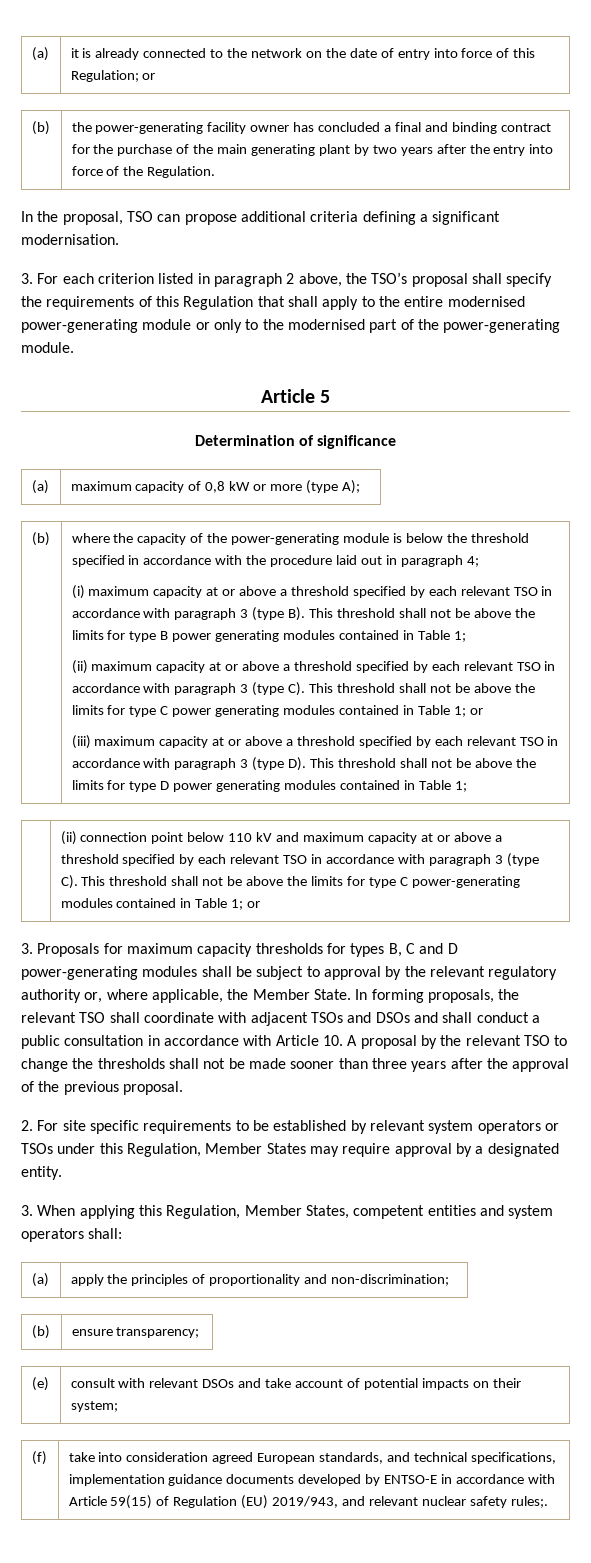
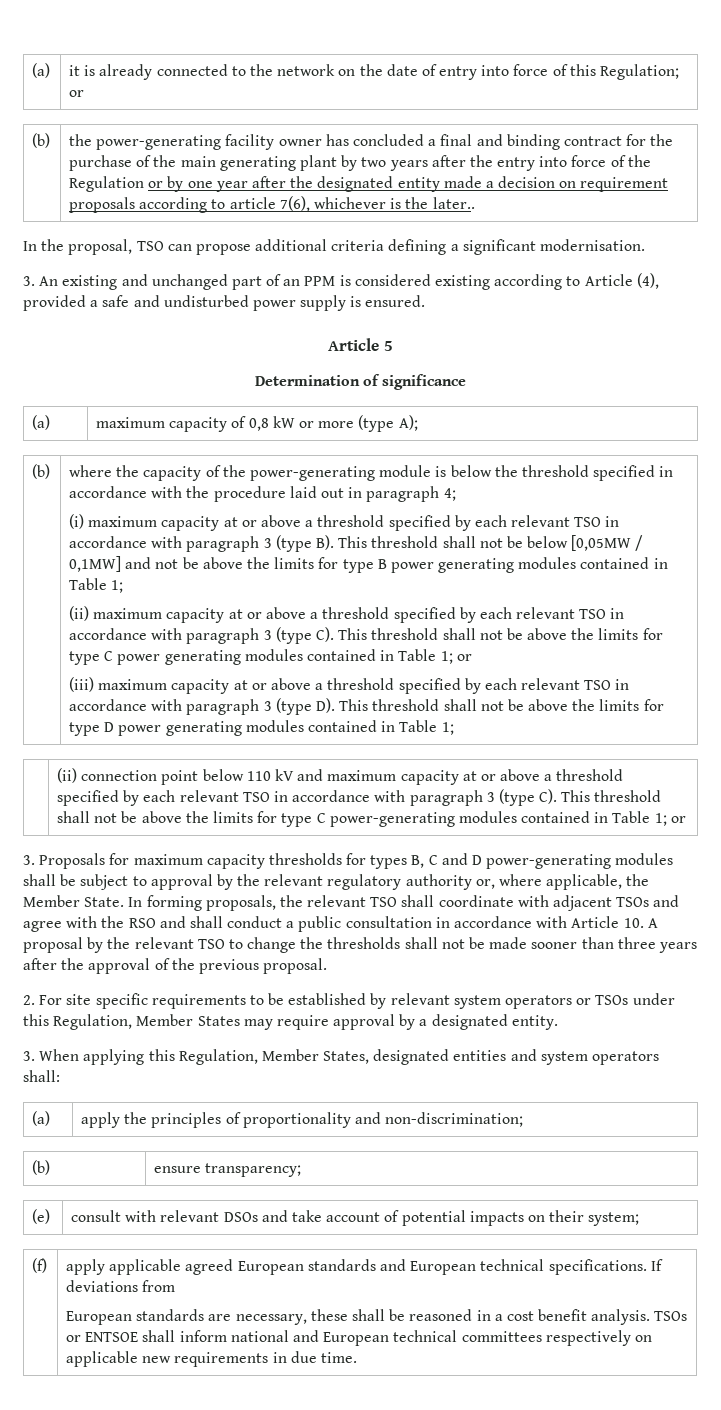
[147,166,216,178] Regulation. -> [69,176,669,192] [69,196,475,213] Regulation or by one year after the designated entity made a decision on requirement proposals according to article 7(6), whichever is the later..
[37,272,553,287] [21,296,525,310] [21,319,561,333] [21,342,74,353] For each criterion listed in paragraph 2 above, the TSO’s proposal shall specify the requirements of this Regulation that shall apply to the entire modernised power-generating module or only to the modernised part of the power-generating module. -> [39,273,659,290] [23,295,426,311] An existing and unchanged part of an PPM is considered existing according to Article (4), provided a safe and undisturbed power supply is ensured.
(470, 613) none -> [527,535,644,551] [69,556,199,572] below [0,05MW / 0,1MW] and not be
[375,1012,410,1023] DSOs -> [23,916,156,932] agree with the RSO
[353,1205,425,1219] competent -> [373,1049,450,1065] designated
[68,1452,556,1464] [68,1474,555,1486] [68,1495,548,1509] take into consideration agreed European standards, and technical specifications, implementation guidance documents developed by ENTSO-E in accordance with Article 59(15) of Regulation (EU) 2019/943, and relevant nuclear safety rules;. -> [66,1259,663,1275] [66,1280,176,1292] [66,1309,688,1325] [66,1330,652,1346] [66,1351,357,1367] apply applicable agreed European standards and European technical specifications. If deviations from // European standards are necessary, these shall be reasoned in a cost benefit analysis. TSOs or ENTSOE shall inform national and European technical committees respectively on applicable new requirements in due time.

